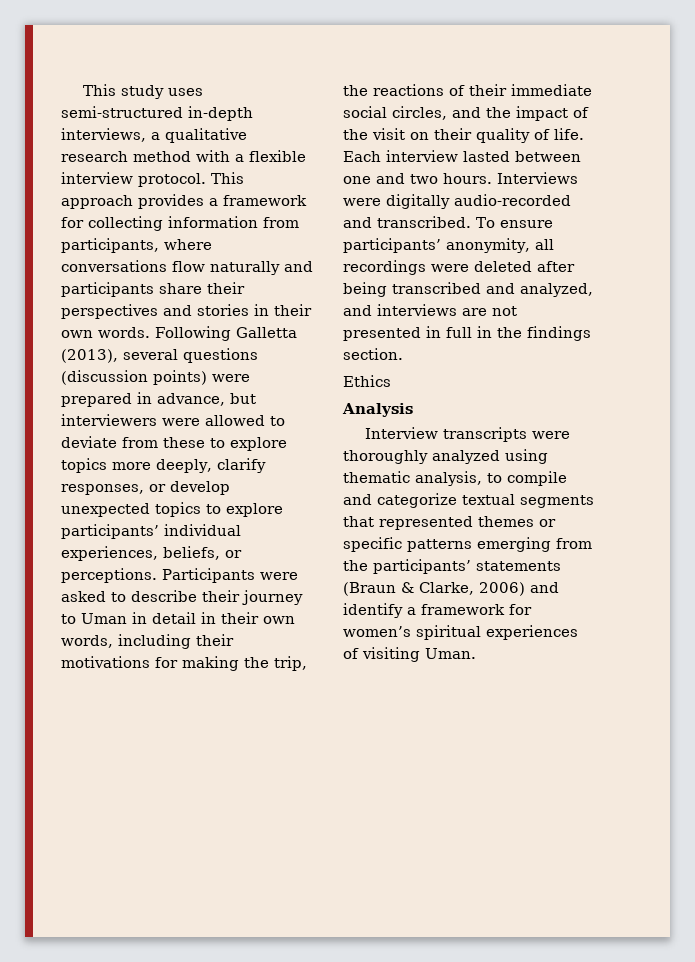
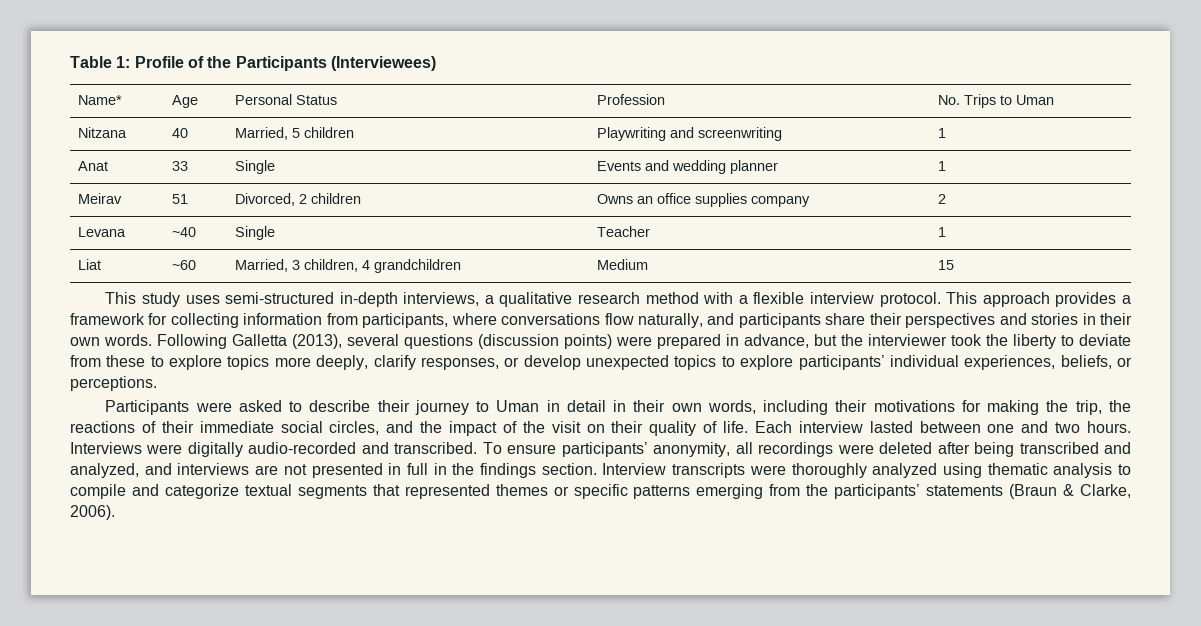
(82, 90) none -> [70,56,436,71] [77,95,122,105] [171,95,198,108] [234,94,337,105] [596,94,665,105] [937,94,1054,108] [77,127,127,138] [171,128,188,138] [234,127,354,140] [596,127,782,141] [937,128,946,138] [77,161,108,171] [171,161,188,171] [234,160,275,174] [596,160,778,174] [937,161,946,171] [77,193,122,204] [171,194,188,204] [234,193,361,206] [596,193,810,207] [937,194,946,204] [77,227,126,237] [171,227,196,237] [234,226,275,240] [596,226,650,237] [937,227,946,237] [77,259,101,270] [171,260,196,270] [234,259,461,273] [596,259,648,270] [937,260,954,270] Table 1: Profile of the Participants (Interviewees) // Name* | Age | Personal Status | Profession | No. Trips to Uman // Nitzana | 40 | Married, 5 children | Playwriting and screenwriting | 1 // Anat | 33 | Single | Events and wedding planner | 1 // Meirav | 51 | Divorced, 2 children | Owns an office supplies company | 2 // Levana | ~40 | Single | Teacher | 1 // Liat | ~60 | Married, 3 children, 4 grandchildren | Medium | 15 //
[210,261,280,275] naturally -> [638,313,703,328] naturally,
[61,414,265,426] interviewers were allowed -> [841,334,1056,349] the interviewer took the liberty
(157, 575) none -> (157, 383) //
[343,375,391,387] [342,403,413,417] // Ethics // Analysis // -> (597, 469) none
[415,471,482,486] analysis, -> [1053,463,1113,478] analysis
[479,582,559,596] [343,603,532,618] [343,625,578,640] [343,647,476,662] 2006) and identify a framework for women’s spiritual experiences of visiting Uman. -> [70,505,115,520] 2006).

